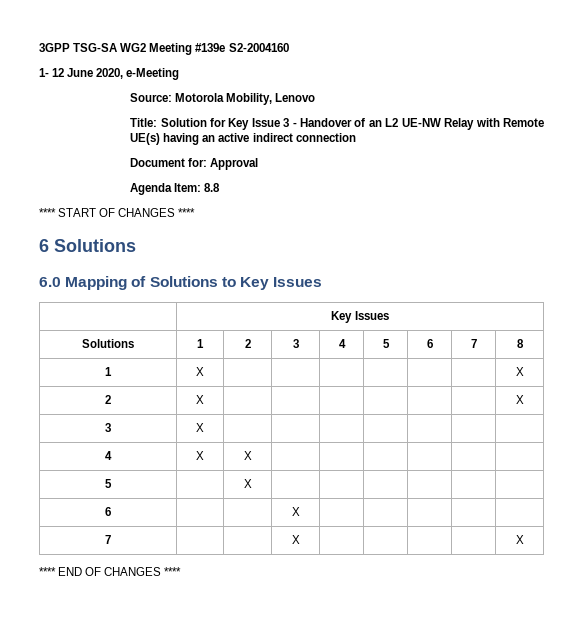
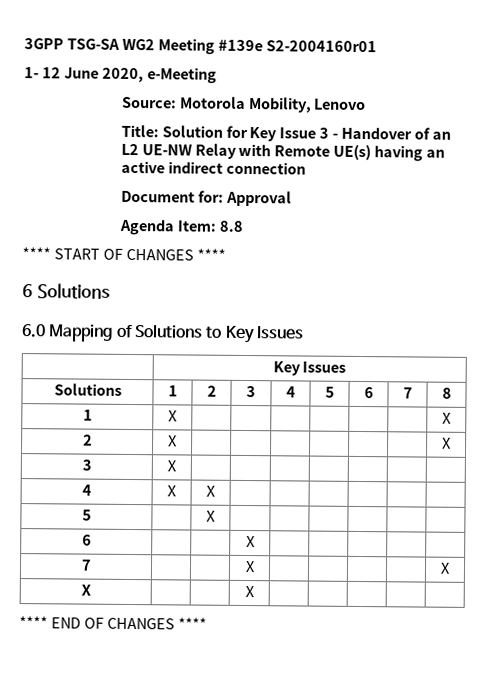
[228,43,289,52] S2-2004160 -> [265,40,377,53] S2-2004160r01
(524, 539) none -> [80,584,91,596] [244,585,255,598] // X | | | X | | | | |

